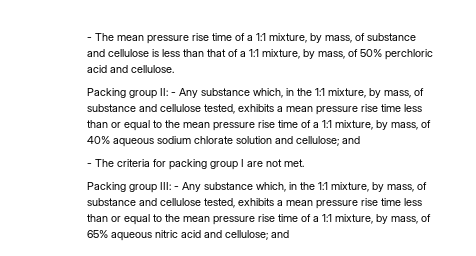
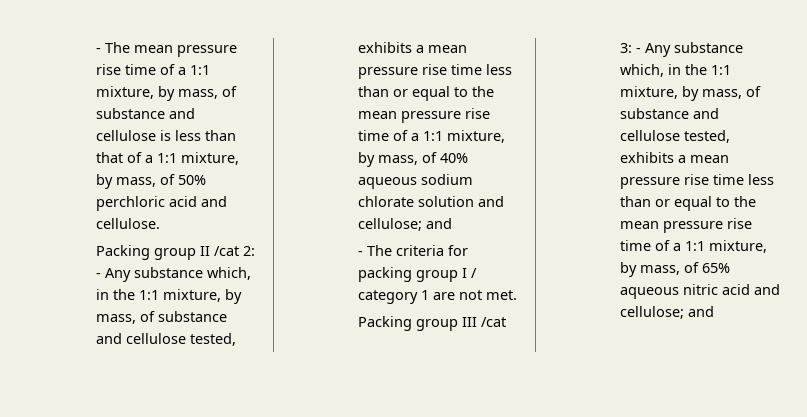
[160,88,169,96] II: -> [199,246,255,256] II /cat 2:
(245, 163) none -> [470,268,477,278] [357,290,429,304] / category 1
[160,182,172,190] III: -> [461,317,506,327] [619,43,632,53] III /cat 3:

